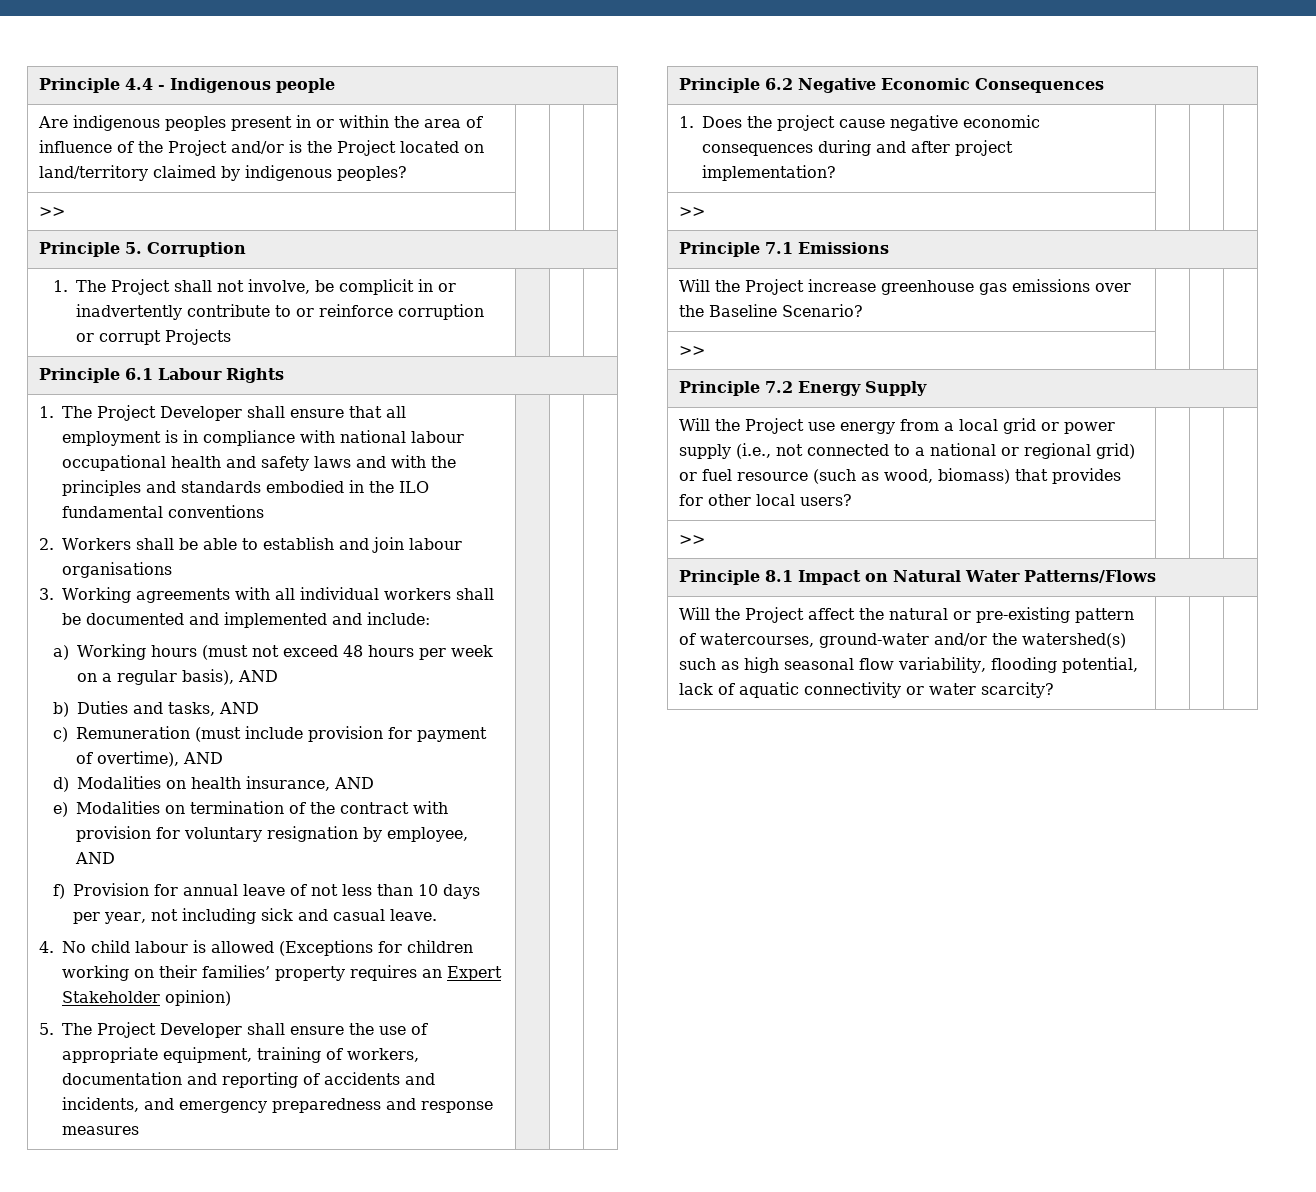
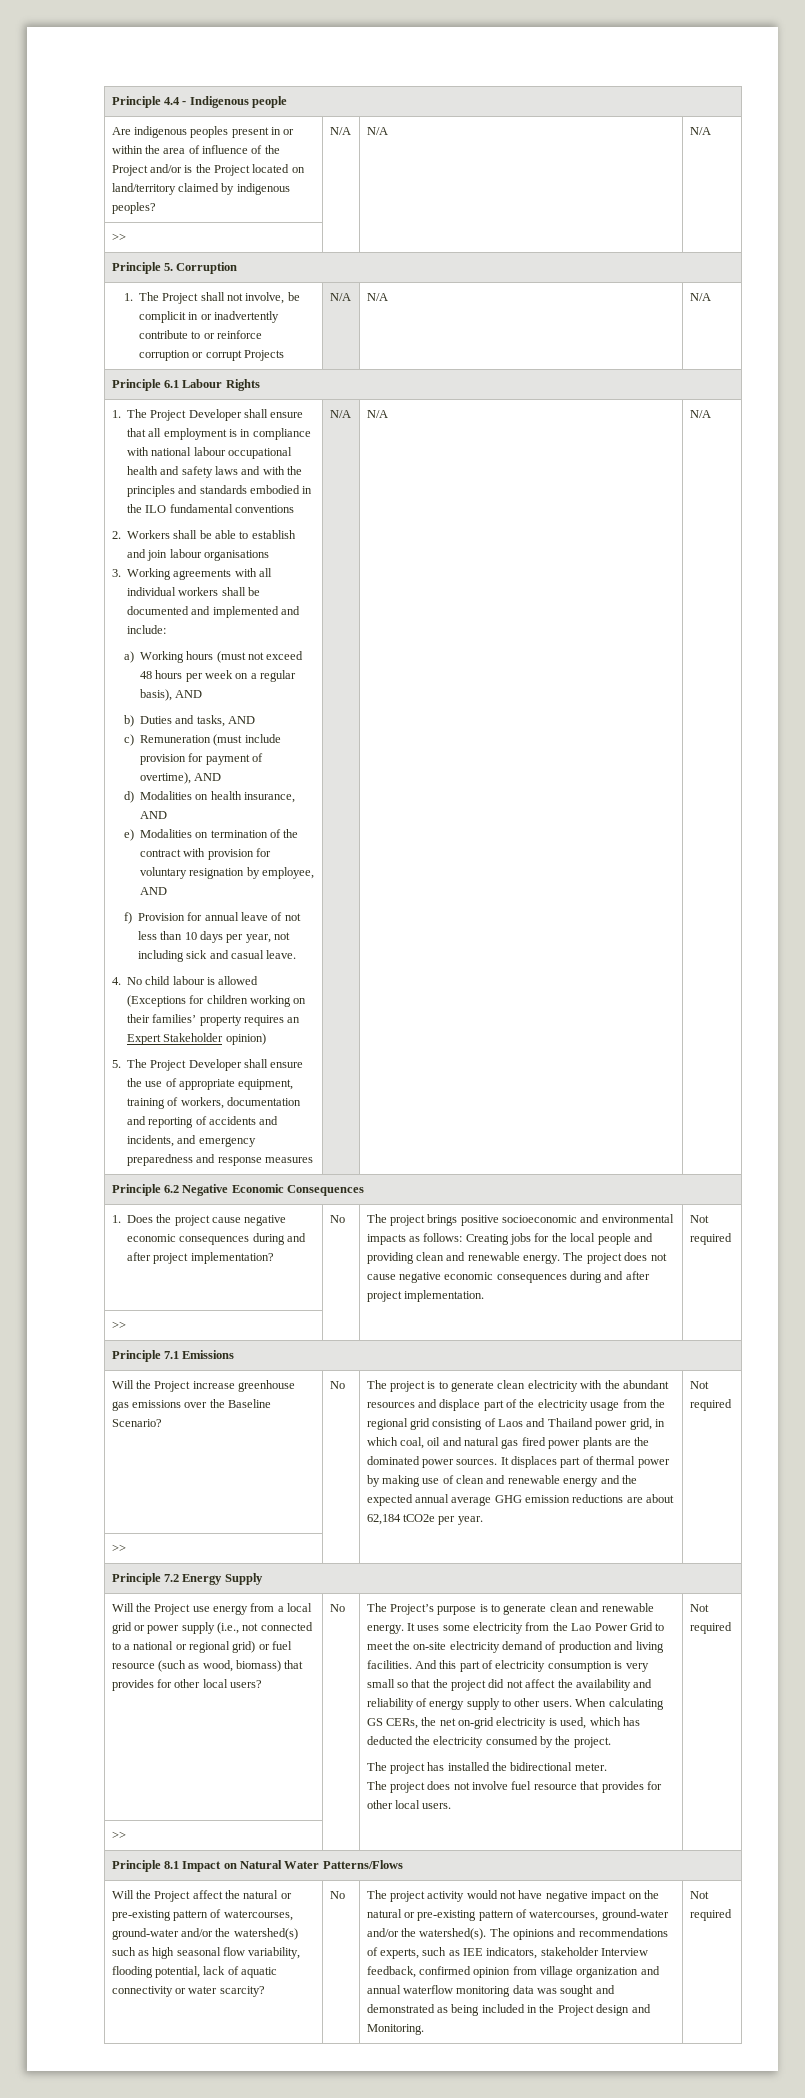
(408, 173) | | -> [329,127,351,135] [366,127,388,135] [689,127,711,135] N/A | N/A | N/A
(231, 337) | | -> [329,293,351,301] [366,293,388,301] [689,293,711,301] N/A | N/A | N/A
(140, 1130) | | -> [329,410,351,418] [366,410,388,418] [689,410,711,418] N/A | N/A | N/A
(837, 173) | | -> [329,1215,345,1223] [366,1214,674,1226] [366,1233,653,1245] [366,1252,667,1264] [366,1271,650,1283] [366,1290,484,1302] [689,1215,709,1223] [689,1233,732,1245] No | The project brings positive socioeconomic and environmental impacts as follows: Creating jobs for the local people and providing clean and renewable energy. The project does not cause negative economic consequences during and after project implementation. | Not required
(864, 310) | | -> [329,1381,345,1389] [366,1380,669,1392] [366,1399,665,1411] [366,1418,665,1430] [366,1437,650,1449] [366,1456,670,1468] [366,1475,637,1487] [366,1494,675,1506] [366,1514,483,1525] [689,1381,709,1389] [689,1399,732,1411] No | The project is to generate clean electricity with the abundant resources and displace part of the electricity usage from the regional grid consisting of Laos and Thailand power grid, in which coal, oil and natural gas fired power plants are the dominated power sources. It displaces part of thermal power by making use of clean and renewable energy and the expected annual average GHG emission reductions are about 62,184 tCO2e per year. | Not required
(853, 500) | | -> [329,1604,345,1612] [366,1603,654,1615] [366,1622,665,1634] [366,1641,664,1653] [366,1660,649,1672] [366,1679,653,1691] [366,1698,664,1710] [366,1717,640,1729] [366,1736,611,1748] [366,1762,607,1774] [366,1781,662,1793] [366,1800,452,1809] [689,1604,709,1612] [689,1622,732,1634] No | The Project’s purpose is to generate clean and renewable energy. It uses some electricity from the Lao Power Grid to meet the on-site electricity demand of production and living facilities. And this part of electricity consumption is very small so that the project did not affect the availability and reliability of energy supply to other users. When calculating GS CERs, the net on-grid electricity is used, which has deducted the electricity consumed by the project. // The project has installed the bidirectional meter. // The project does not involve fuel resource that provides for other local users. | Not required
(1055, 690) | | -> [329,1891,345,1899] [366,1890,659,1902] [366,1909,669,1921] [366,1928,668,1940] [366,1947,649,1959] [366,1966,660,1978] [366,1985,615,1997] [366,2004,651,2016] [366,2024,424,2035] [689,1891,709,1899] [689,1909,732,1921] No | The project activity would not have negative impact on the natural or pre-existing pattern of watercourses, ground-water and/or the watershed(s). The opinions and recommendations of experts, such as IEE indicators, stakeholder Interview feedback, confirmed opinion from village organization and annual waterflow monitoring data was sought and demonstrated as being included in the Project design and Monitoring. | Not required

